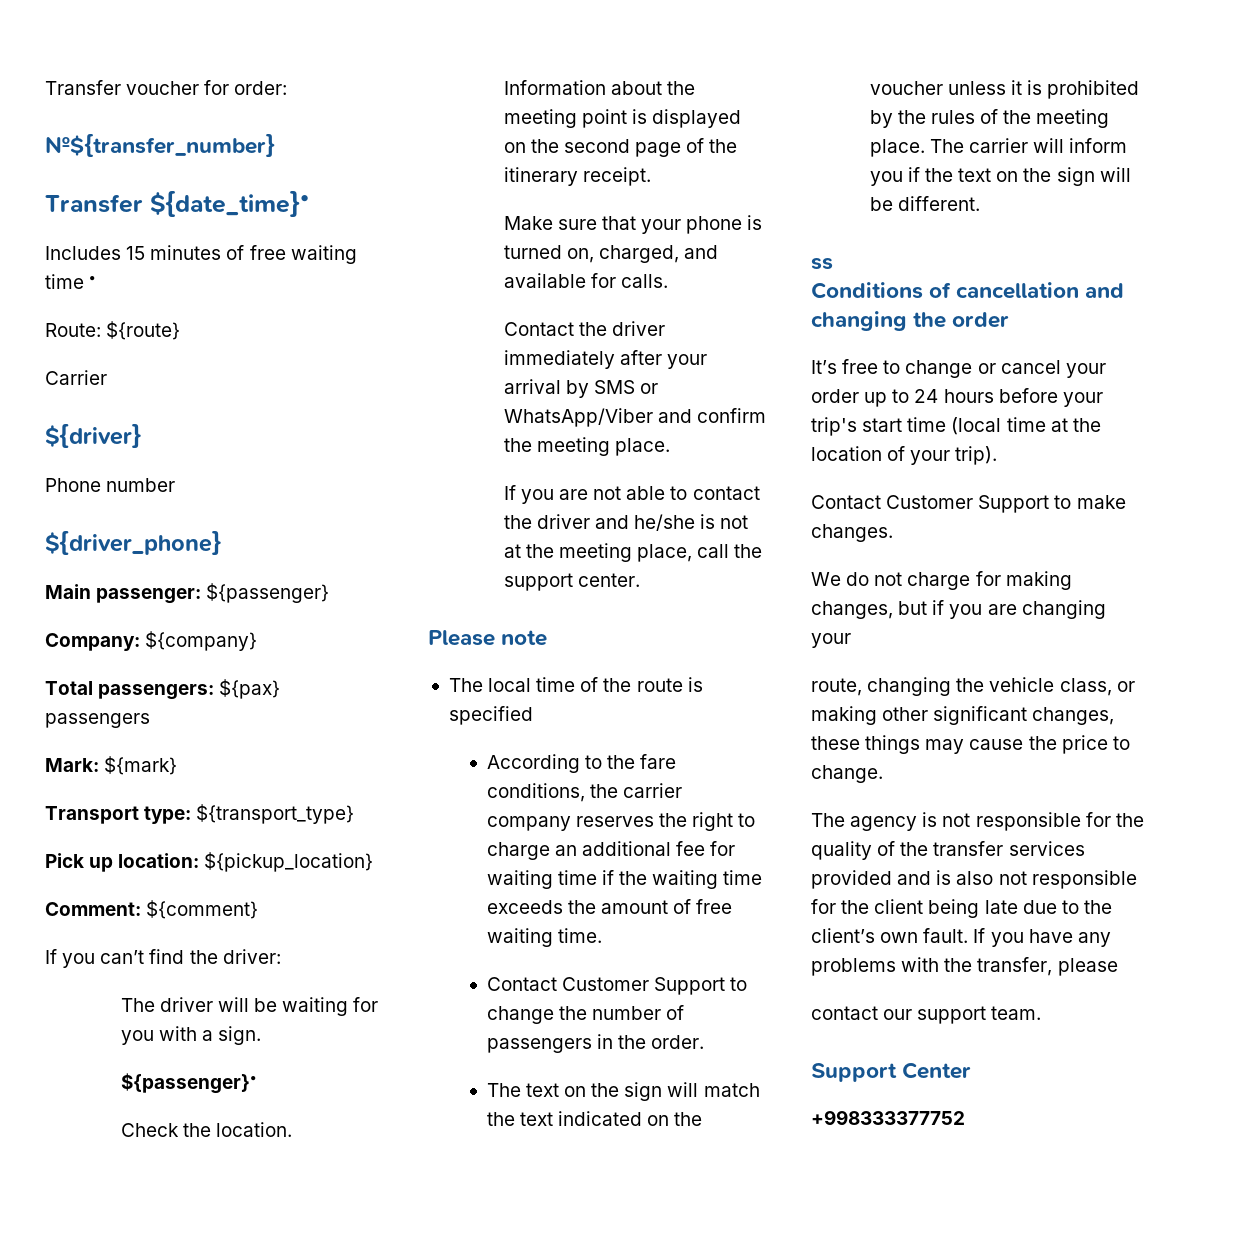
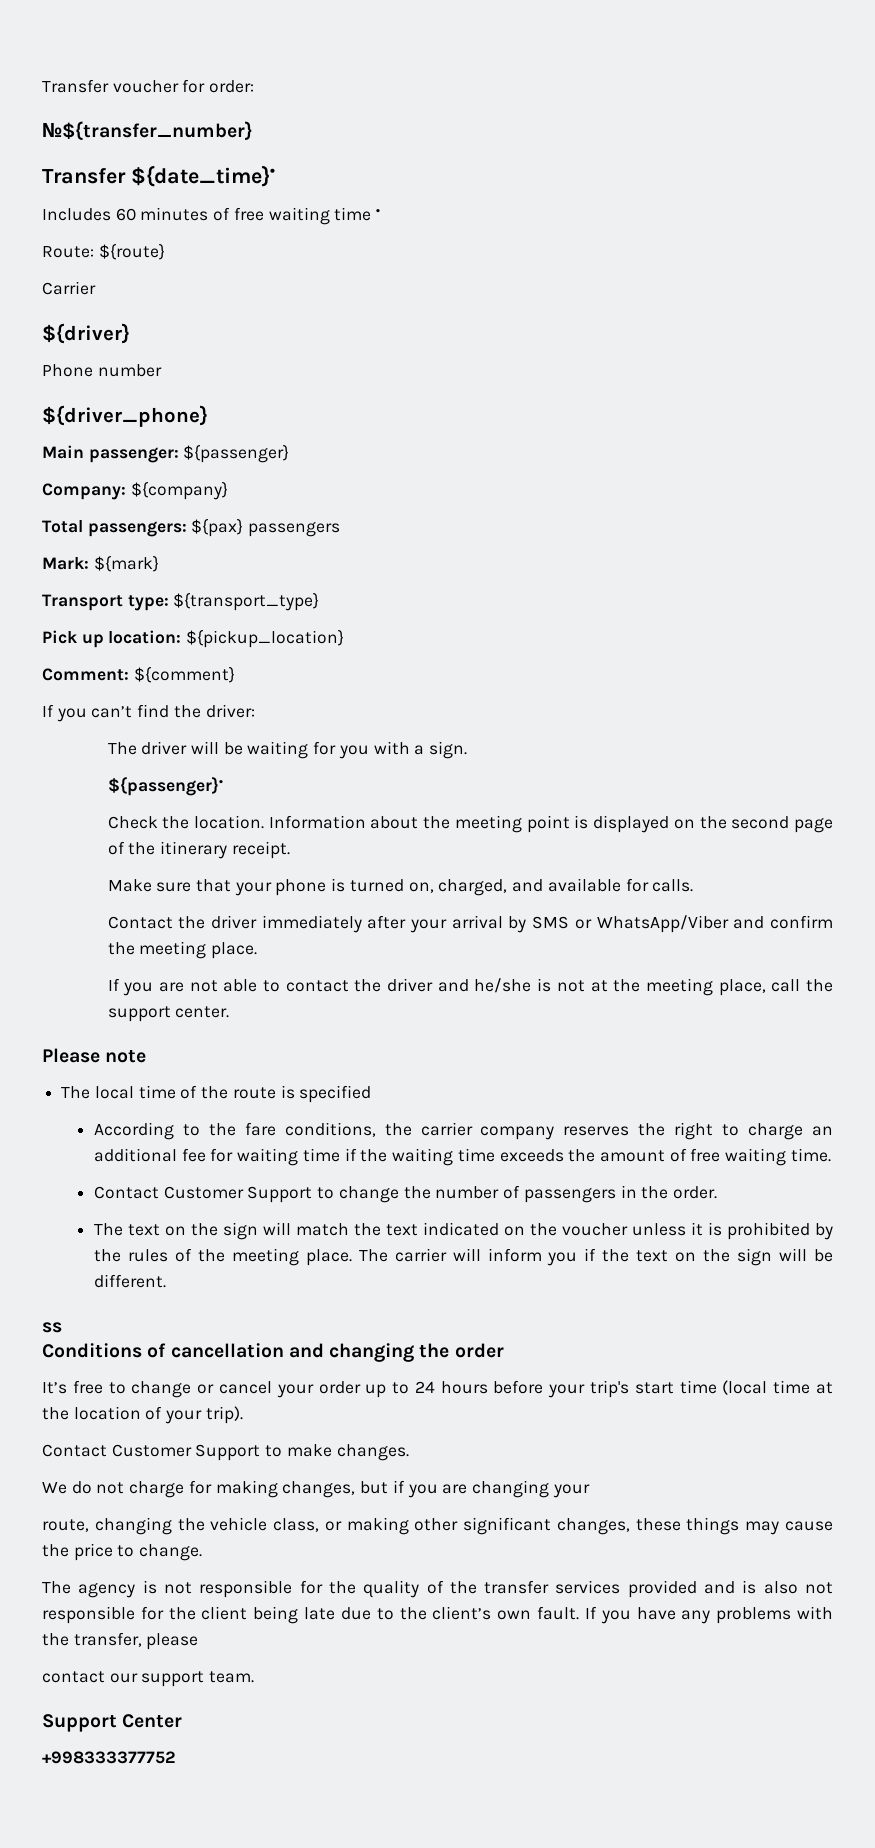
[126,246,146,260] 15 -> [115,208,136,221] 60

